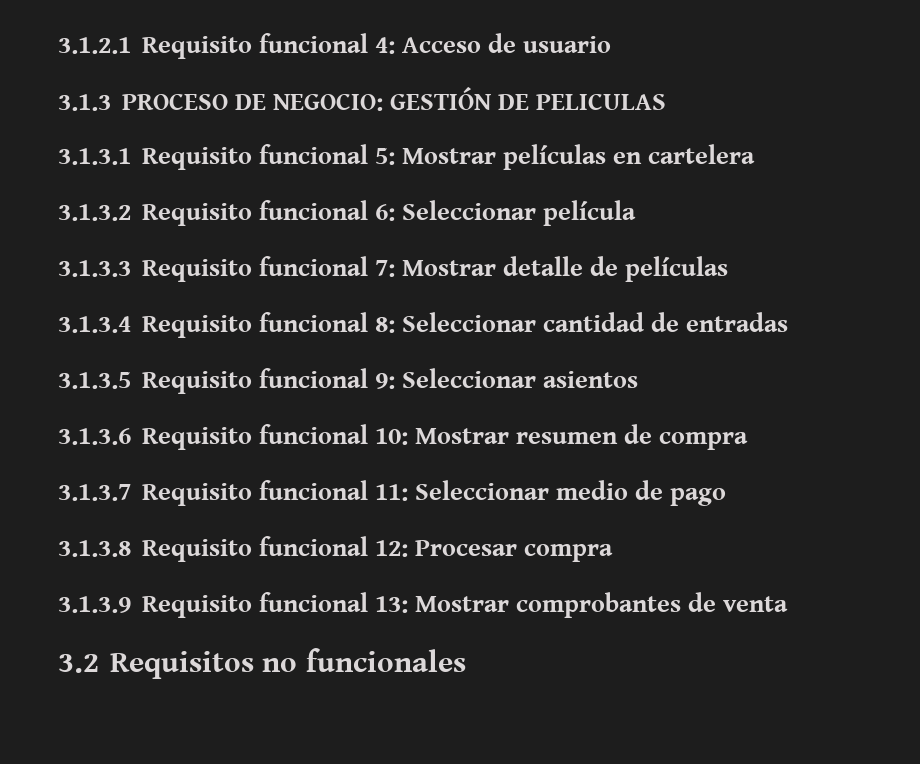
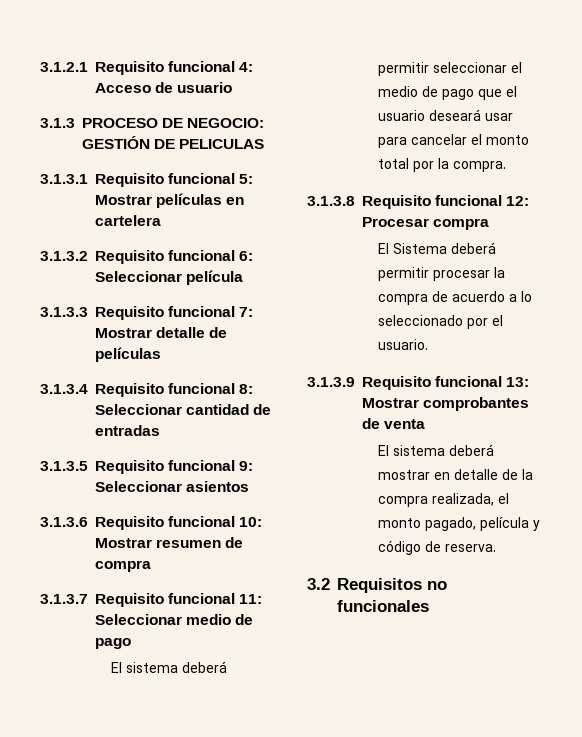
(727, 497) none -> [110,661,227,673] [377,62,522,76] [377,86,517,100] [377,109,513,121] [377,134,529,148] [377,158,506,172] // El sistema deberá permitir seleccionar el medio de pago que el usuario deseará usar para cancelar el monto total por la compra.
(614, 553) none -> [377,242,496,254] [377,267,505,281] [377,291,532,305] [377,315,503,329] [377,339,428,350] // El Sistema deberá permitir procesar la compra de acuerdo a lo seleccionado por el usuario.
(789, 604) none -> [377,444,494,456] [377,469,533,480] [377,493,509,507] [377,517,540,531] [377,540,496,555] // El sistema deberá mostrar en detalle de la compra realizada, el monto pagado, película y código de reserva.

